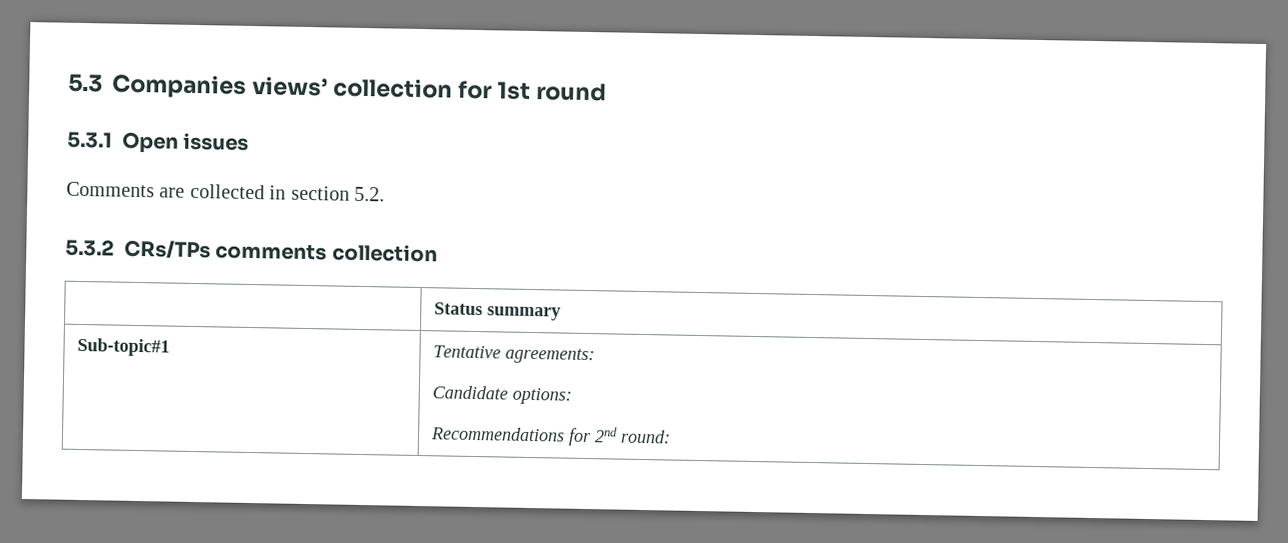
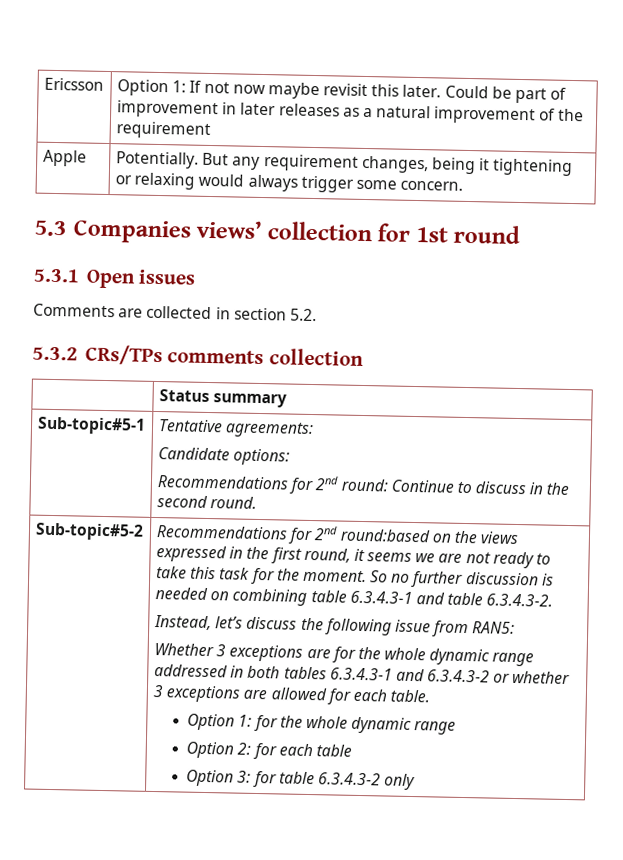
(68, 83) none -> [43,77,104,91] [116,79,567,104] [116,100,584,125] [115,121,211,139] [42,149,87,167] [115,151,574,177] [114,172,464,193] Ericsson | Option 1: If not now maybe revisit this later. Could be part of improvement in later releases as a natural improvement of the requirement // Apple | Potentially. But any requirement changes, being it tightening or relaxing would always trigger some concern. //
[76,337,170,357] Sub-topic#1 -> [36,416,146,435] Sub-topic#5-1
(671, 436) none -> [390,479,571,496] [156,495,258,509] [34,522,144,541] [155,525,520,545] [155,545,552,569] [155,566,554,588] [154,586,554,607] [153,614,516,638] [153,642,535,667] [153,663,571,685] [152,684,431,705] [187,713,457,735] [186,741,352,760] [186,769,416,791] Continue to discuss in the second round. // Sub-topic#5-2 | Recommendations for 2nd round:based on the views expressed in the first round, it seems we are not ready to take this task for the moment. So no further discussion is needed on combining table 6.3.4.3-1 and table 6.3.4.3-2. // Instead, let’s discuss the following issue from RAN5: // Whether 3 exceptions are for the whole dynamic range addressed in both tables 6.3.4.3-1 and 6.3.4.3-2 or whether 3 exceptions are allowed for each table. // Option 1: for the whole dynamic range // Option 2: for each table // Option 3: for table 6.3.4.3-2 only

